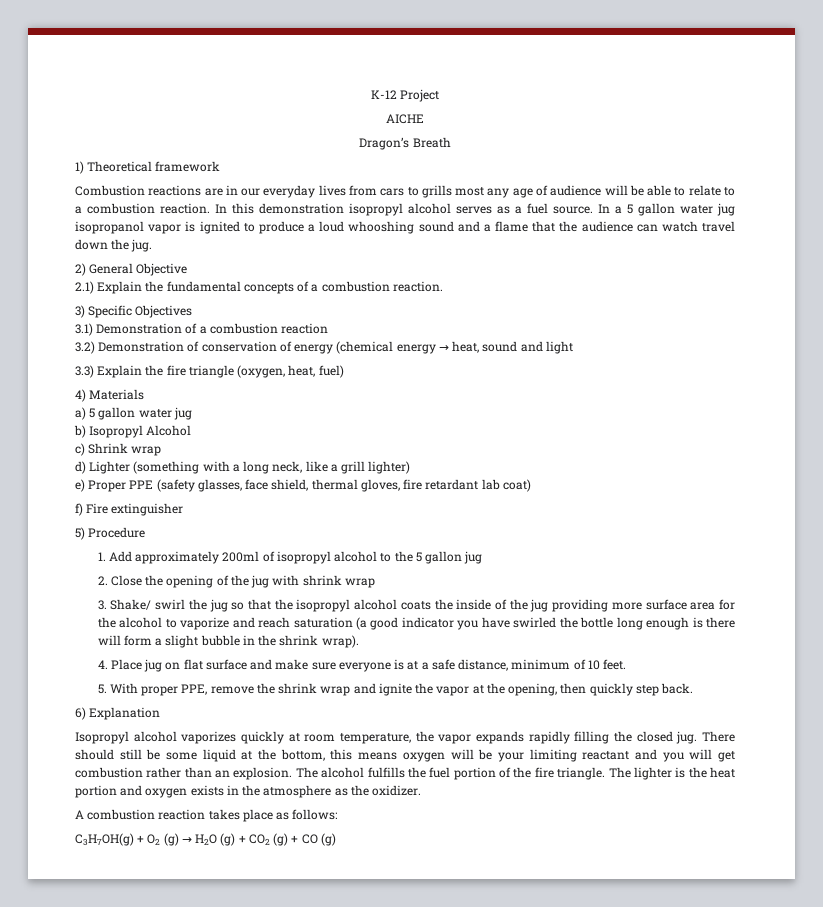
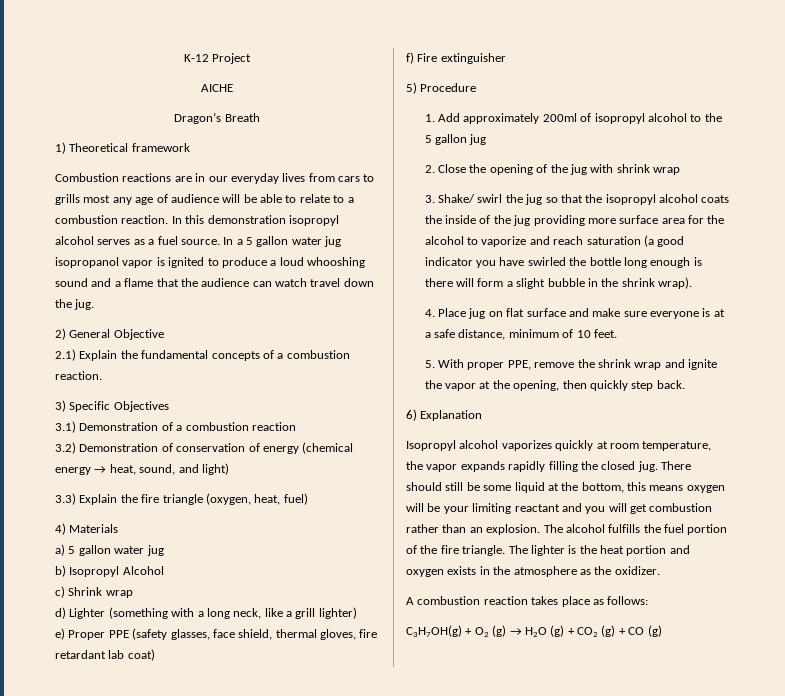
[482,341,573,354] sound and light -> [139,463,229,475] sound, and light)

